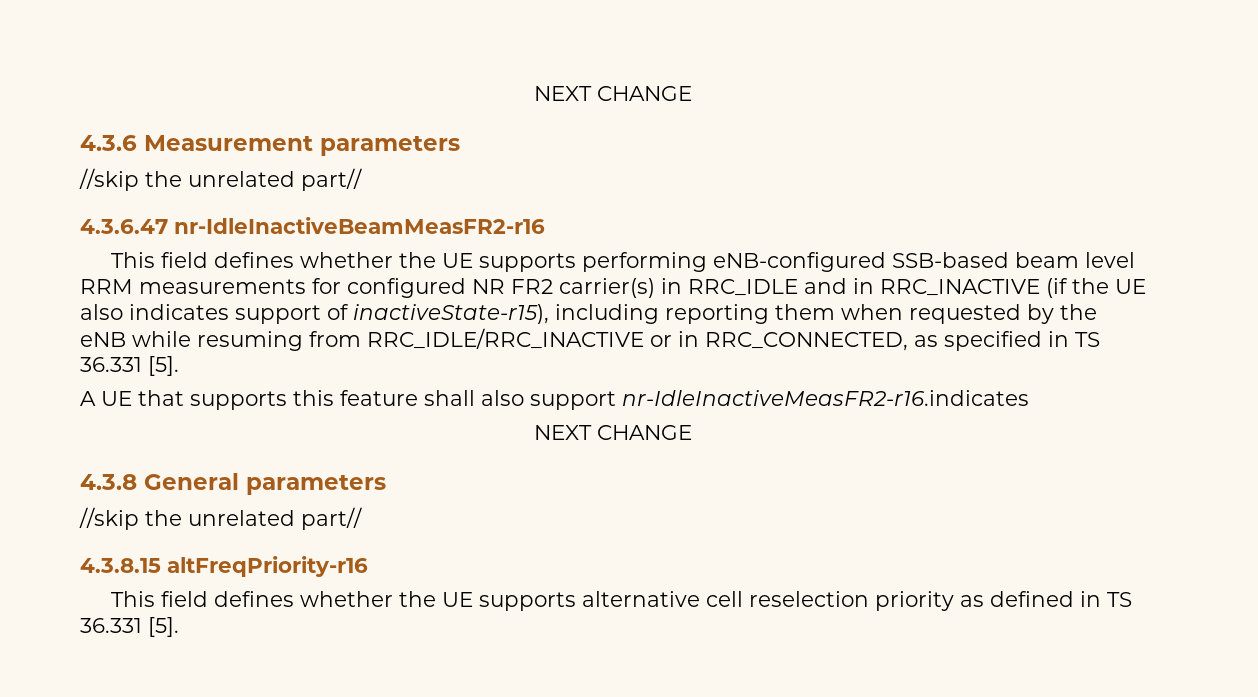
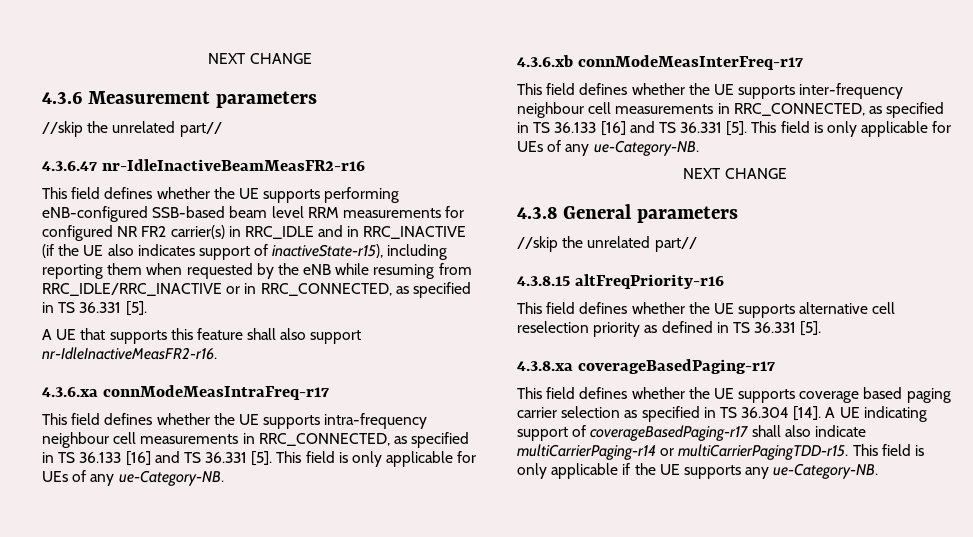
[622,390,1029,406] nr-IdleInactiveMeasFR2-r16.indicates -> [42,347,217,360] [42,385,330,400] [42,413,428,429] [42,432,470,448] [42,451,477,467] [42,470,224,486] [517,55,804,70] [517,83,904,99] [517,102,945,118] [517,121,952,137] [517,140,699,156] nr-IdleInactiveMeasFR2-r16. // 4.3.6.xa connModeMeasIntraFreq-r17 // This field defines whether the UE supports intra-frequency neighbour cell measurements in RRC_CONNECTED, as specified in TS 36.133 [16] and TS 36.331 [5]. This field is only applicable for UEs of any ue-Category-NB. // 4.3.6.xb connModeMeasInterFreq-r17 // This field defines whether the UE supports inter-frequency neighbour cell measurements in RRC_CONNECTED, as specified in TS 36.133 [16] and TS 36.331 [5]. This field is only applicable for UEs of any ue-Category-NB.
(179, 627) none -> [517,359,776,374] [517,387,951,403] [517,406,927,422] [517,425,866,441] [517,444,924,460] [517,463,879,479] // 4.3.8.xa coverageBasedPaging-r17 // This field defines whether the UE supports coverage based paging carrier selection as specified in TS 36.304 [14]. A UE indicating support of coverageBasedPaging-r17 shall also indicate multiCarrierPaging-r14 or multiCarrierPagingTDD-r15. This field is only applicable if the UE supports any ue-Category-NB.

